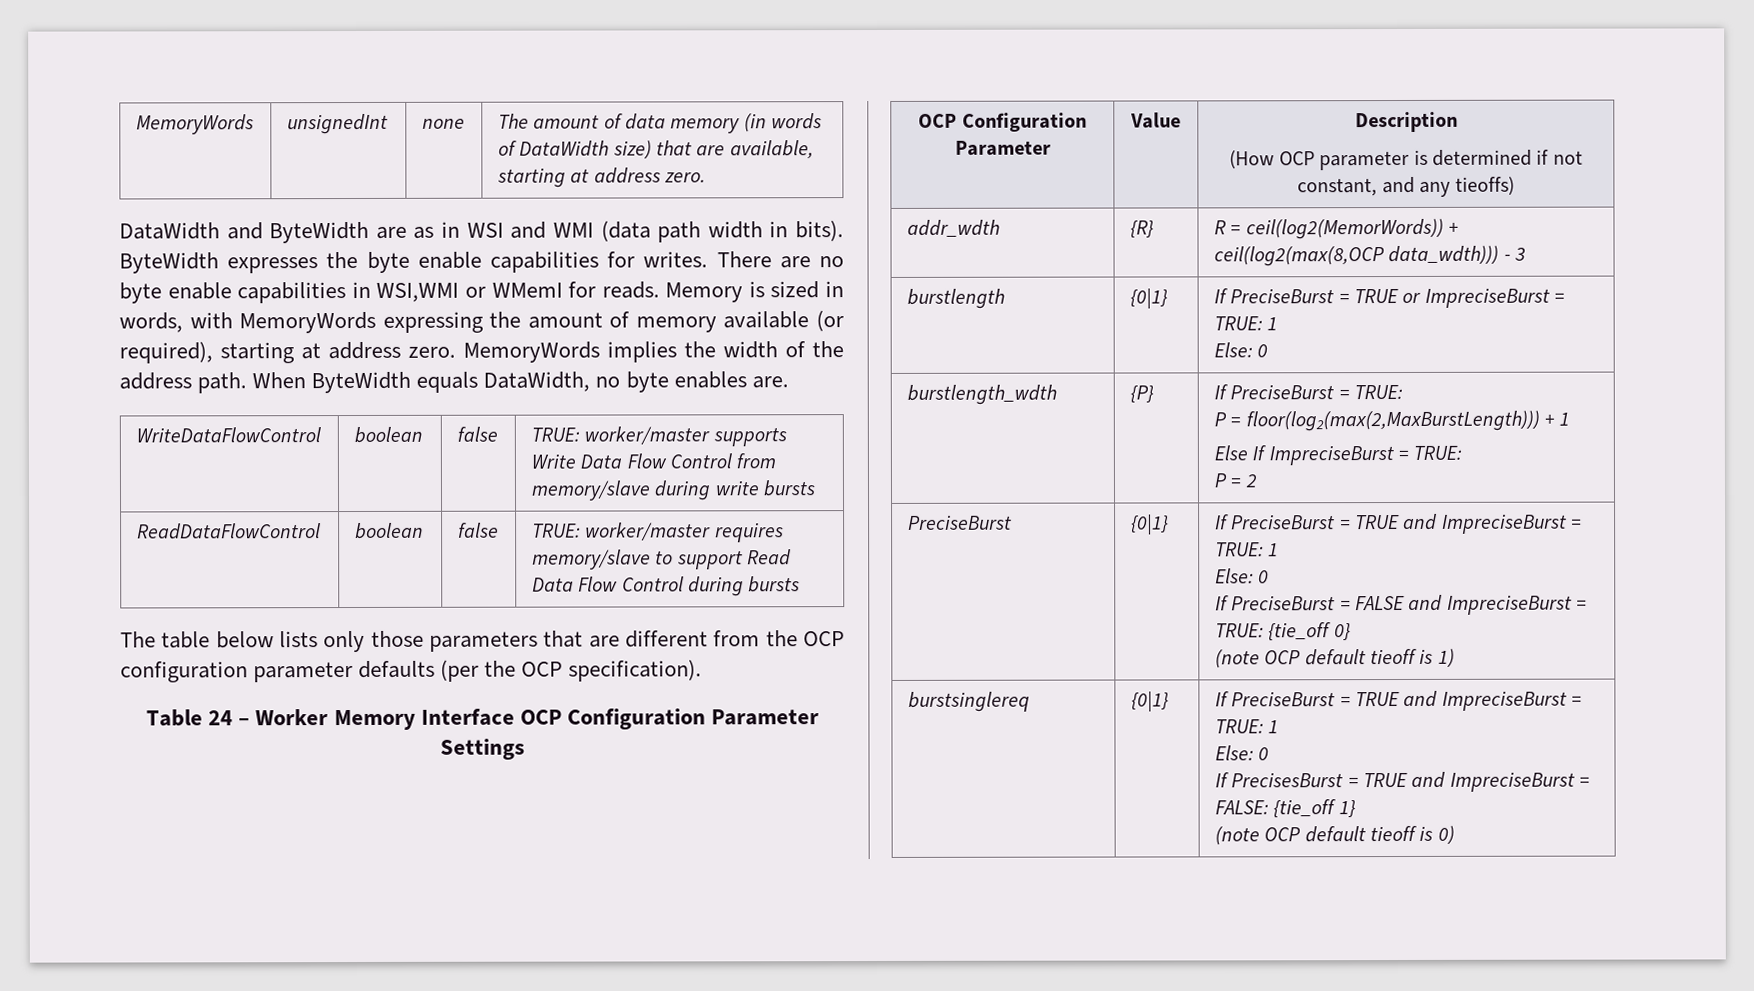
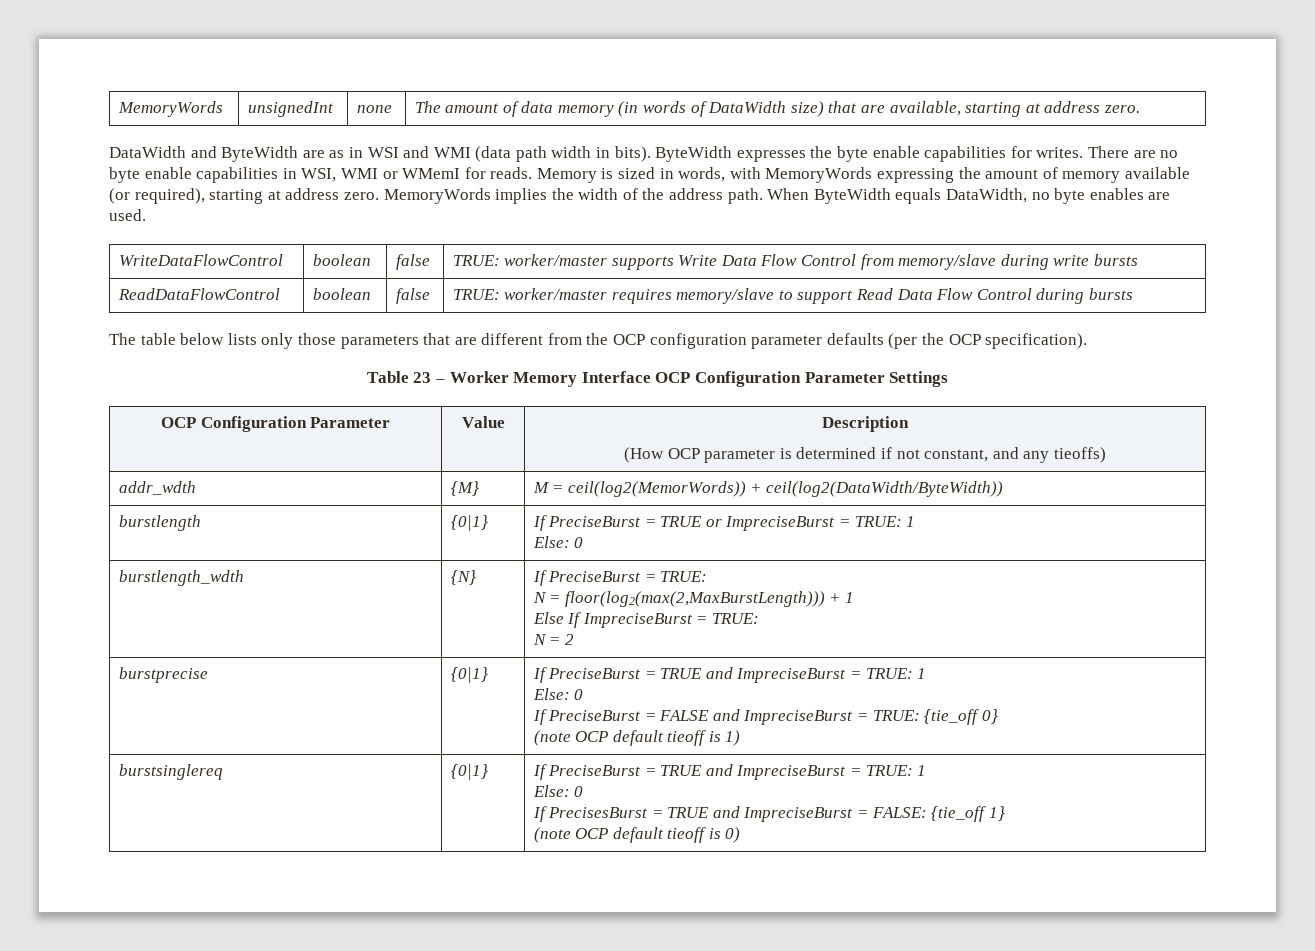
[376,282,460,302] WSI,WMI -> [301,168,378,182] WSI, WMI
[751,376,789,389] are. -> [1148,192,1171,200] [109,209,146,221] are used.
[208,710,234,726] 24 -> [413,372,432,383] 23
[1129,220,1154,238] [1213,220,1227,235] {R} | R -> [450,481,479,496] [532,482,549,493] {M} | M
[1213,245,1527,267] ceil(log2(max(8,OCP data_wdth))) - 3 -> [765,481,1003,497] ceil(log2(DataWidth/ByteWidth))
[1129,385,1154,403] {P} -> [450,570,476,585] {N}
[1213,412,1227,427] P -> [532,592,547,603] N
[1213,473,1227,488] P -> [532,634,547,645] N
[907,514,1012,530] PreciseBurst -> [118,667,208,683] burstprecise

